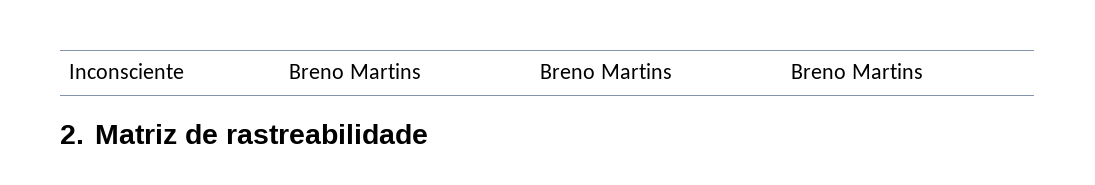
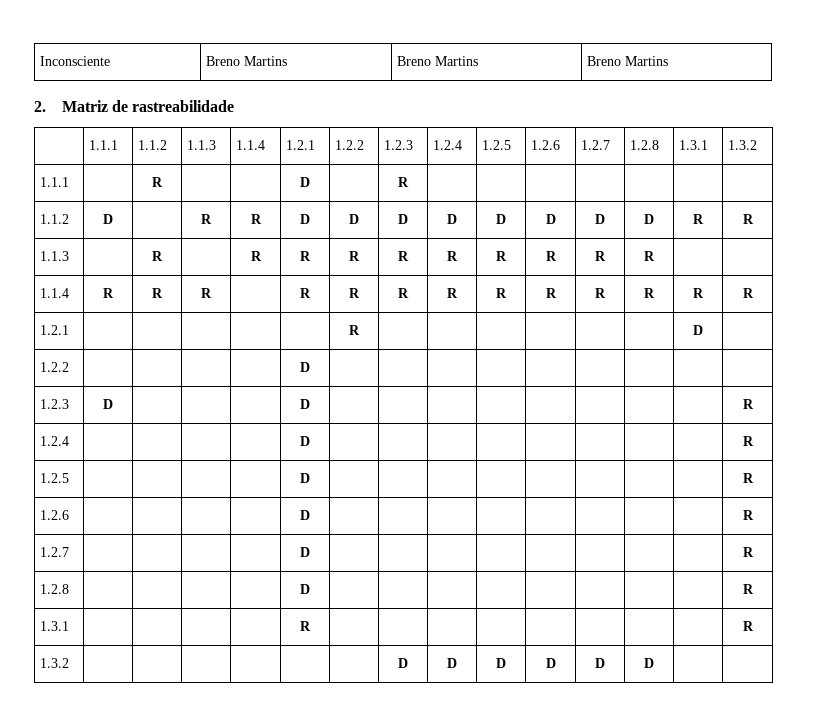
(428, 134) none -> [88,140,118,150] [137,140,167,150] [186,140,216,150] [235,140,265,150] [285,140,315,150] [334,140,364,150] [383,140,413,150] [432,140,462,150] [481,140,511,150] [530,140,560,150] [580,140,610,150] [629,140,659,150] [678,140,708,150] [727,140,757,150] [39,177,69,187] [152,177,163,187] [300,177,310,187] [398,177,409,187] [39,214,69,224] [103,214,113,224] [201,214,212,224] [250,214,262,224] [300,214,310,224] [349,214,359,224] [398,214,408,224] [447,214,457,224] [496,214,506,224] [545,214,556,224] [595,214,605,224] [644,214,654,224] [693,214,704,224] [742,214,754,224] [39,251,69,261] [152,251,163,261] [250,251,262,261] [300,251,311,261] [349,251,360,261] [398,251,409,261] [447,251,458,261] [496,251,507,261] [545,251,557,261] [595,251,606,261] [644,251,655,261] [39,288,69,298] [103,288,114,298] [152,288,163,298] [201,288,212,298] [300,288,311,298] [349,288,360,298] [398,288,409,298] [447,288,458,298] [496,288,507,298] [545,288,557,298] [595,288,606,298] [644,288,655,298] [693,288,704,298] [742,288,754,298] [39,325,69,335] [349,325,360,335] [693,325,703,335] [39,362,69,372] [300,362,310,372] [39,399,69,409] [103,399,113,409] [300,399,310,409] [742,399,754,409] [39,436,69,446] [300,436,310,446] [742,436,754,446] [39,473,69,483] [300,473,310,483] [742,473,754,483] [39,510,69,520] [300,510,310,520] [742,510,754,520] [39,547,69,557] [300,547,310,557] [742,547,754,557] [39,584,69,594] [300,584,310,594] [742,584,754,594] [39,621,69,631] [300,621,311,631] [742,621,754,631] [39,658,69,668] [398,658,408,668] [447,658,457,668] [496,658,506,668] [545,658,556,668] [595,658,605,668] [644,658,654,668] // | 1.1.1 | 1.1.2 | 1.1.3 | 1.1.4 | 1.2.1 | 1.2.2 | 1.2.3 | 1.2.4 | 1.2.5 | 1.2.6 | 1.2.7 | 1.2.8 | 1.3.1 | 1.3.2 // 1.1.1 | | R | | | D | | R | | | | | | | // 1.1.2 | D | | R | R | D | D | D | D | D | D | D | D | R | R // 1.1.3 | | R | | R | R | R | R | R | R | R | R | R | | // 1.1.4 | R | R | R | | R | R | R | R | R | R | R | R | R | R // 1.2.1 | | | | | | R | | | | | | | D | // 1.2.2 | | | | | D | | | | | | | | | // 1.2.3 | D | | | | D | | | | | | | | | R // 1.2.4 | | | | | D | | | | | | | | | R // 1.2.5 | | | | | D | | | | | | | | | R // 1.2.6 | | | | | D | | | | | | | | | R // 1.2.7 | | | | | D | | | | | | | | | R // 1.2.8 | | | | | D | | | | | | | | | R // 1.3.1 | | | | | R | | | | | | | | | R // 1.3.2 | | | | | | | D | D | D | D | D | D | |

